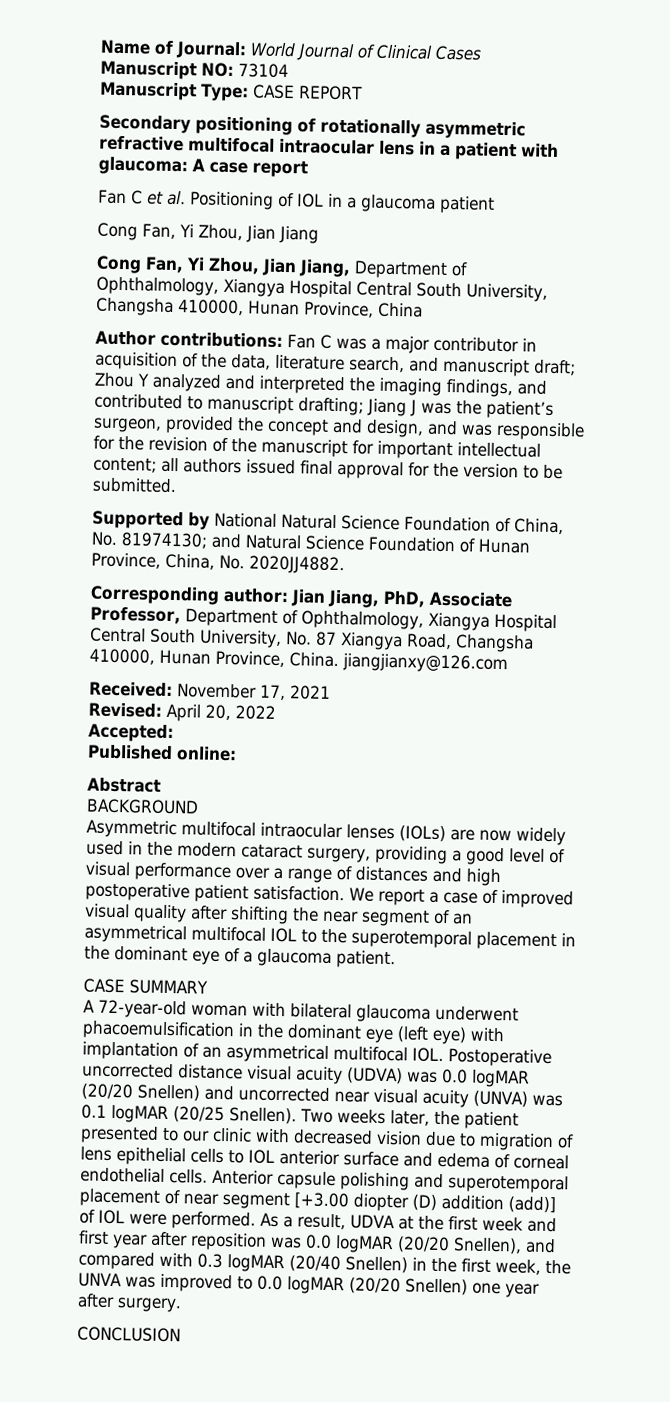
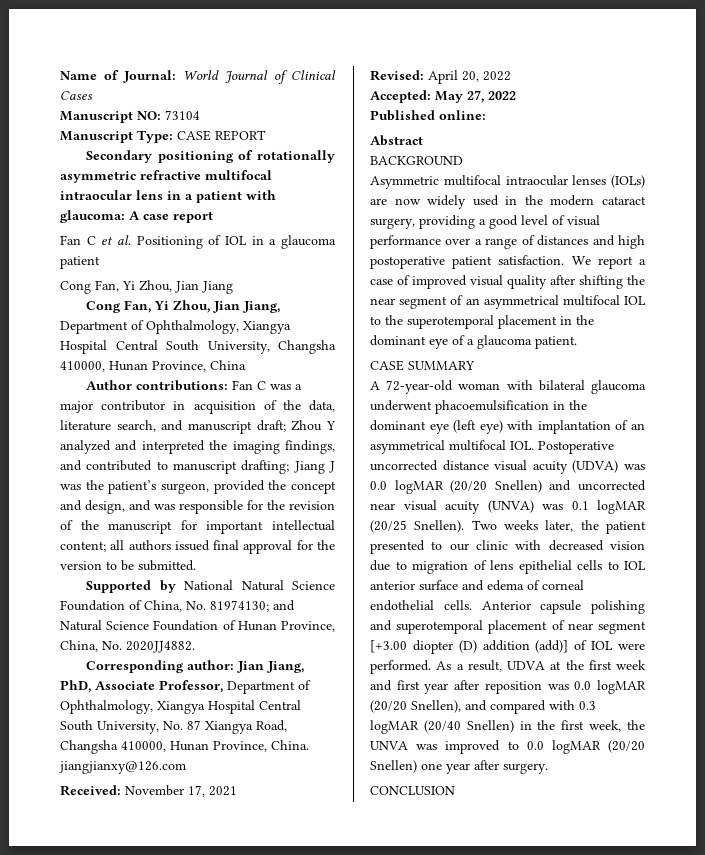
(174, 733) none -> [435,90,516,103] May 27, 2022

